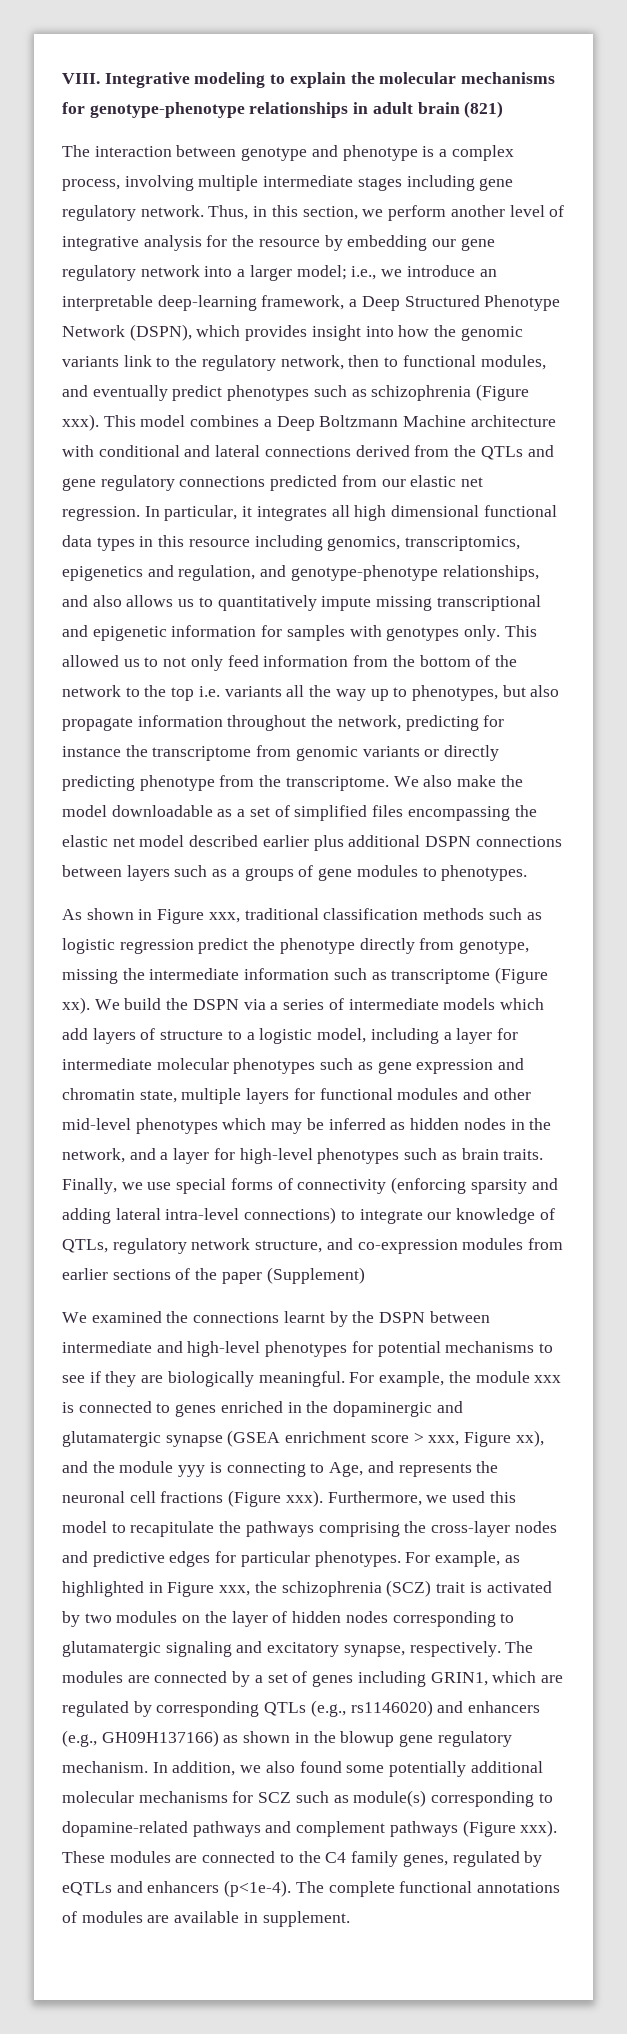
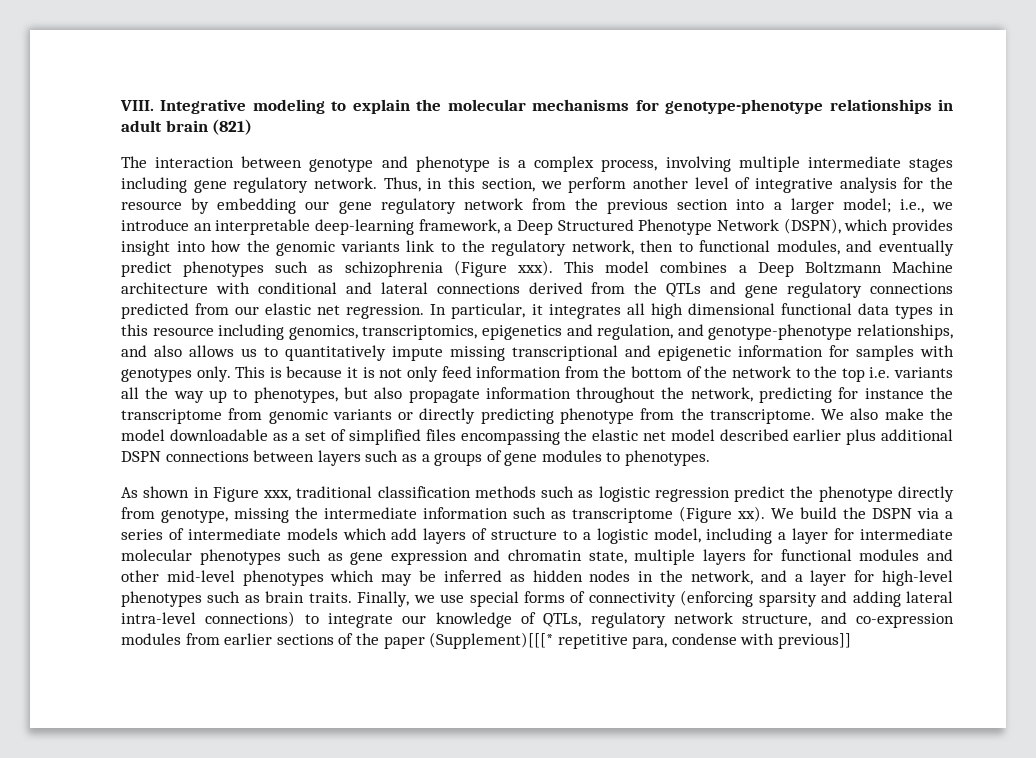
(200, 271) none -> [531,198,729,214] from the previous section
[62,655,159,667] allowed us to -> [269,366,375,378] is because it is
[266,1267,365,1284] [62,1311,490,1327] [62,1341,554,1357] [62,1371,562,1387] [62,1401,463,1417] [62,1430,544,1447] [62,1461,499,1477] [62,1490,516,1507] [62,1521,557,1537] [62,1551,520,1567] [62,1580,552,1597] [62,1611,515,1627] [62,1641,534,1657] [62,1671,563,1687] [62,1700,541,1717] [62,1730,512,1747] [62,1761,543,1777] [62,1790,553,1807] [62,1820,558,1837] [62,1851,543,1867] [62,1880,561,1897] [62,1911,350,1927] (Supplement) // We examined the connections learnt by the DSPN between intermediate and high-level phenotypes for potential mechanisms to see if they are biologically meaningful. For example, the module xxx is connected to genes enriched in the dopaminergic and glutamatergic synapse (GSEA enrichment score > xxx, Figure xx), and the module yyy is connecting to Age, and represents the neuronal cell fractions (Figure xxx). Furthermore, we used this model to recapitulate the pathways comprising the cross-layer nodes and predictive edges for particular phenotypes. For example, as highlighted in Figure xxx, the schizophrenia (SCZ) trait is activated by two modules on the layer of hidden nodes corresponding to glutamatergic signaling and excitatory synapse, respectively. The modules are connected by a set of genes including GRIN1, which are regulated by corresponding QTLs (e.g., rs1146020) and enhancers (e.g., GH09H137166) as shown in the blowup gene regulatory mechanism. In addition, we also found some potentially additional molecular mechanisms for SCZ such as module(s) corresponding to dopamine-related pathways and complement pathways (Figure xxx). These modules are connected to the C4 family genes, regulated by eQTLs and enhancers (p<1e-4). The complete functional annotations of modules are available in supplement. -> [429,632,852,649] (Supplement)[[[* repetitive para, condense with previous]]

